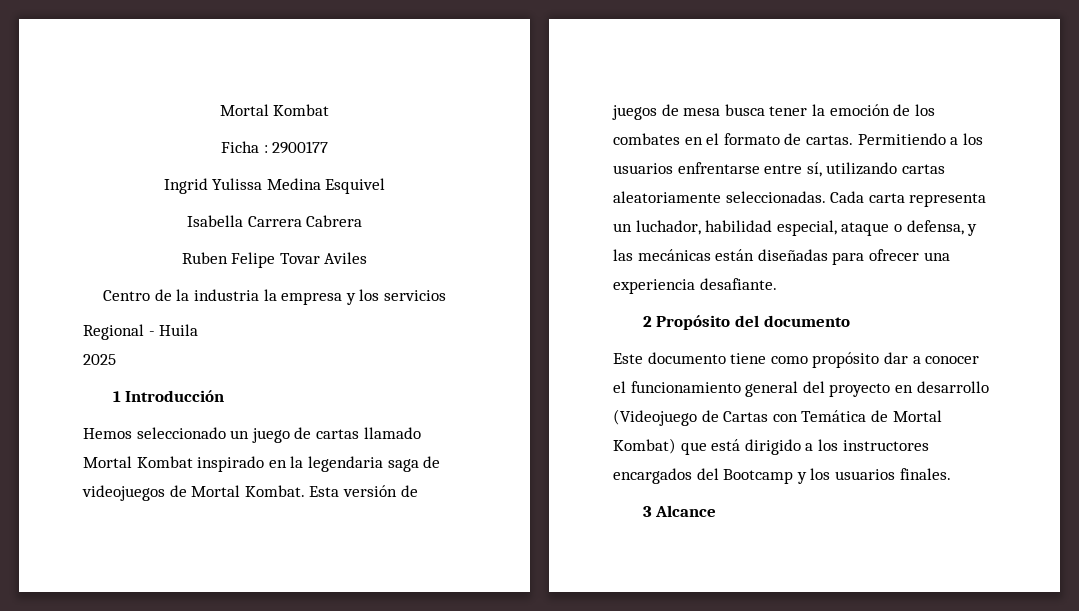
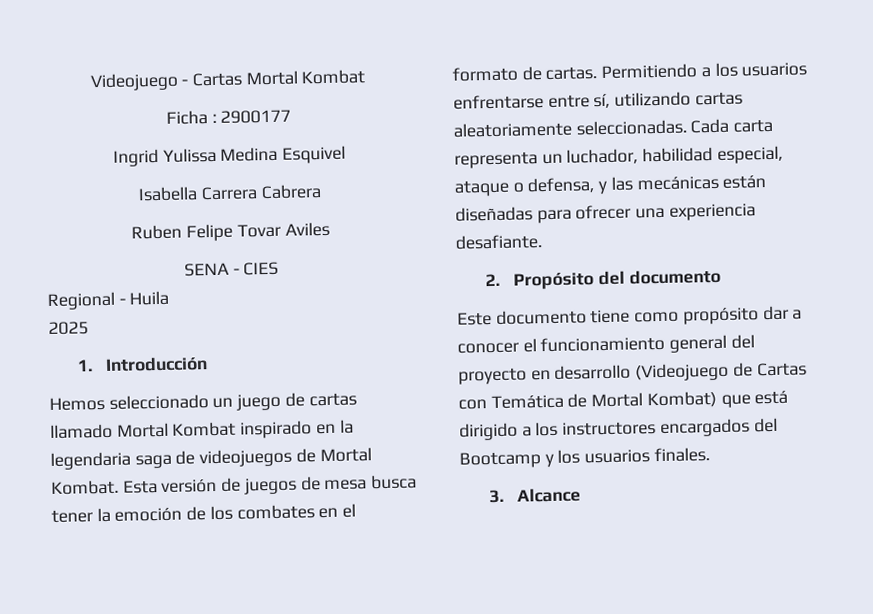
(219, 110) none -> [89,72,242,92] Videojuego - Cartas
[103,289,446,305] Centro de la industria la empresa y los servicios -> [183,261,280,277] SENA - CIES
[112,391,121,402] 1 -> [76,359,93,372] 1.
[642,316,652,327] 2 -> [484,273,500,287] 2.
[642,506,652,517] 3 -> [488,489,504,504] 3.

